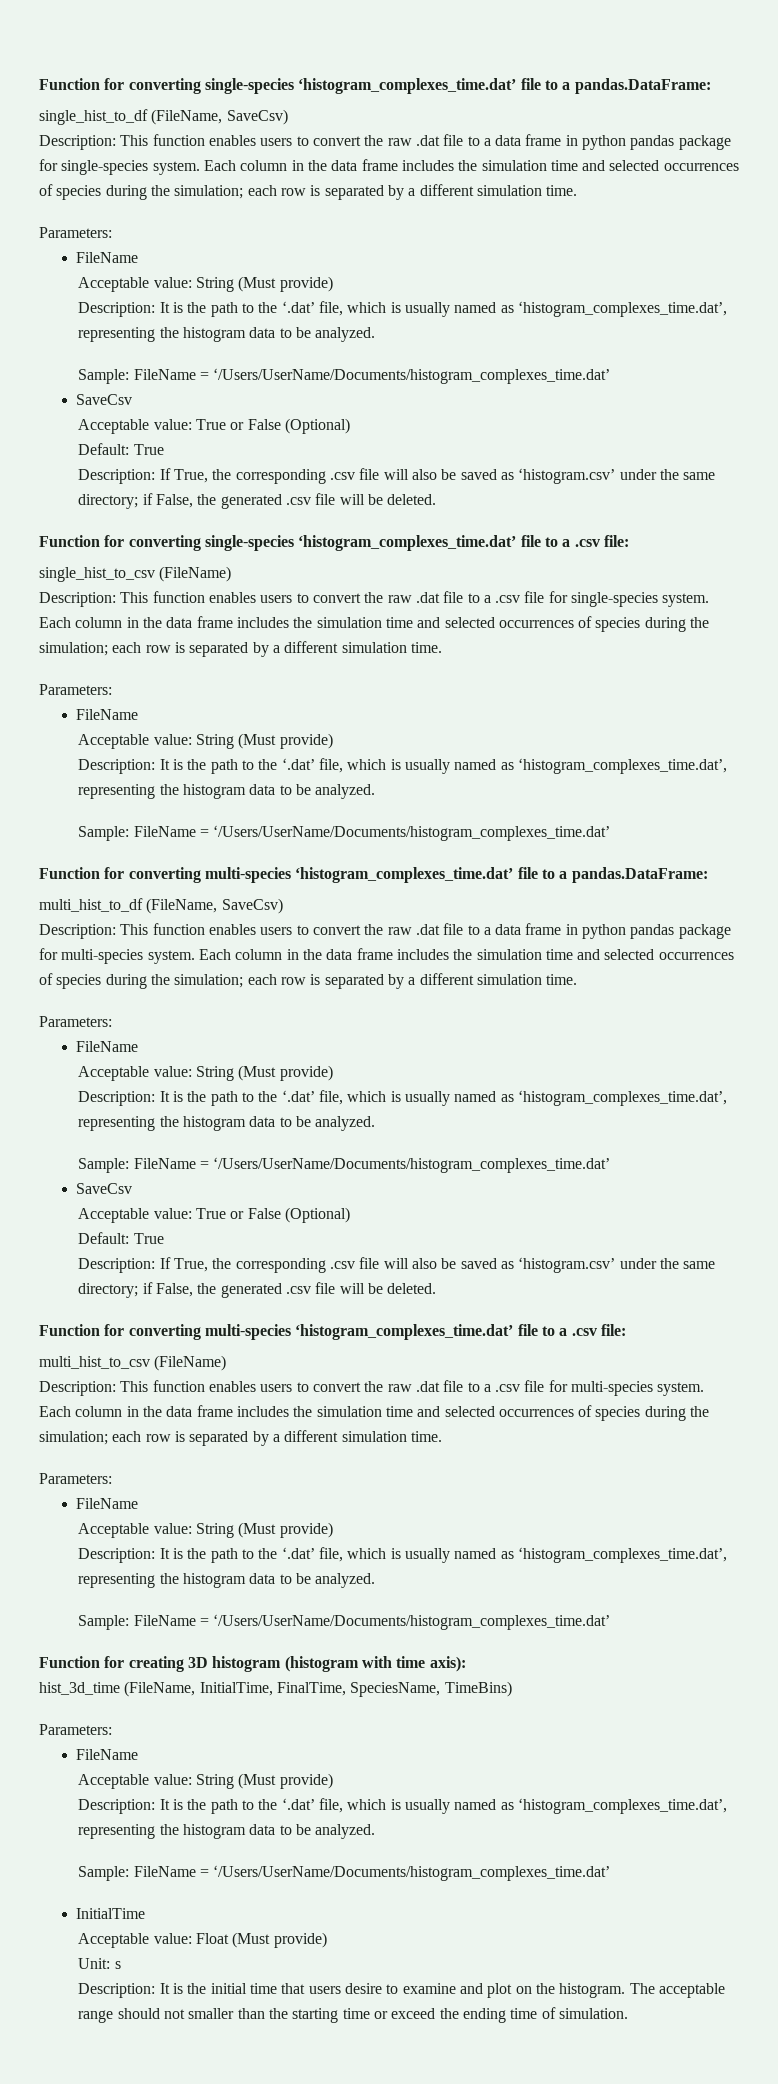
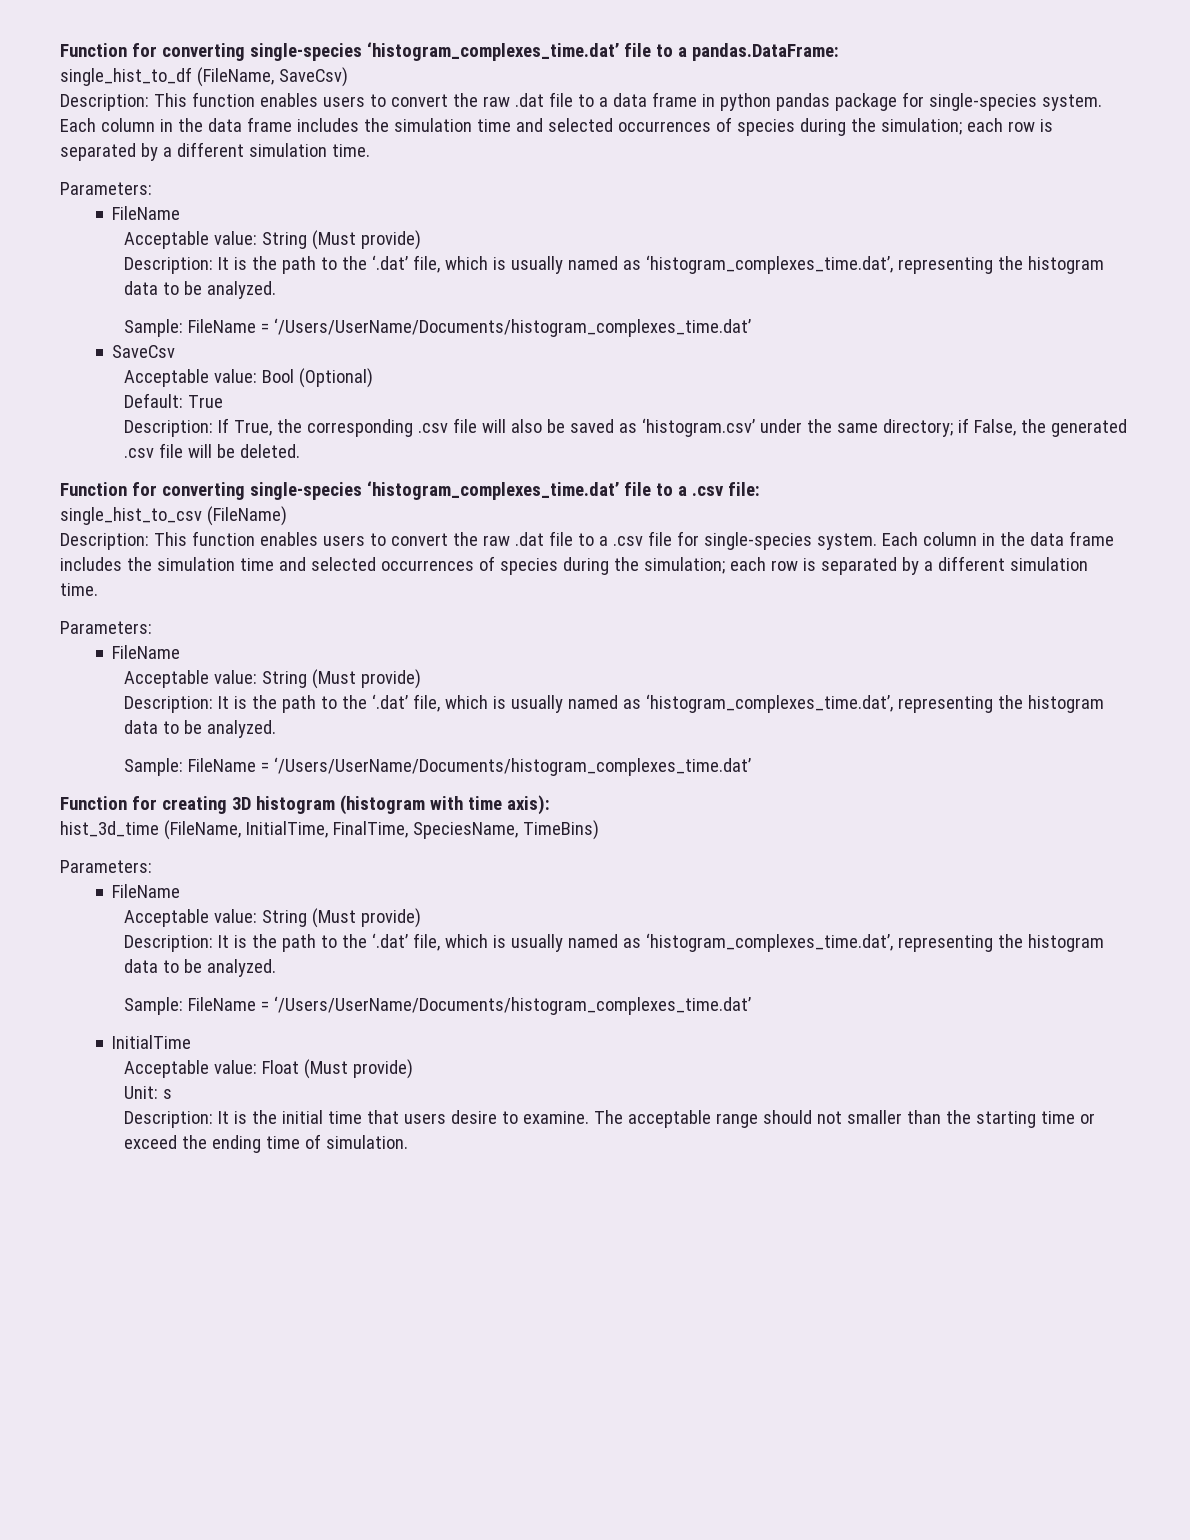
[196,419,281,430] True or False -> [262,369,295,383] Bool
[39,867,708,883] [39,898,283,914] [39,923,731,939] [39,948,734,964] [39,973,578,989] [39,1016,112,1027] [76,1041,139,1052] [78,1065,333,1081] [78,1090,727,1106] [78,1116,376,1131] [78,1157,611,1173] [76,1183,133,1194] [78,1207,351,1223] [78,1232,164,1244] [78,1257,716,1273] [78,1282,437,1298] [39,1324,626,1340] [39,1355,227,1371] [39,1380,705,1396] [39,1405,710,1421] [39,1430,442,1446] [39,1473,112,1484] [76,1498,139,1509] [78,1522,333,1538] [78,1547,727,1563] [78,1573,376,1588] [78,1614,611,1630] // Function for converting multi-species ‘histogram_complexes_time.dat’ file to a pandas.DataFrame: // multi_hist_to_df (FileName, SaveCsv) // Description: This function enables users to convert the raw .dat file to a data frame in python pandas package for multi-species system. Each column in the data frame includes the simulation time and selected occurrences of species during the simulation; each row is separated by a different simulation time. // Parameters: // FileName // Acceptable value: String (Must provide) // Description: It is the path to the ‘.dat’ file, which is usually named as ‘histogram_complexes_time.dat’, representing the histogram data to be analyzed. // Sample: FileName = ‘/Users/UserName/Documents/histogram_complexes_time.dat’ // SaveCsv // Acceptable value: True or False (Optional) // Default: True // Description: If True, the corresponding .csv file will also be saved as ‘histogram.csv’ under the same directory; if False, the generated .csv file will be deleted. // Function for converting multi-species ‘histogram_complexes_time.dat’ file to a .csv file: // multi_hist_to_csv (FileName) // Description: This function enables users to convert the raw .dat file to a .csv file for multi-species system. Each column in the data frame includes the simulation time and selected occurrences of species during the simulation; each row is separated by a different simulation time. // Parameters: // FileName // Acceptable value: String (Must provide) // Description: It is the path to the ‘.dat’ file, which is usually named as ‘histogram_complexes_time.dat’, representing the histogram data to be analyzed. // Sample: FileName = ‘/Users/UserName/Documents/histogram_complexes_time.dat’ -> (752, 766) none
[402,1983,626,1998] examine and plot on the histogram. -> [523,1111,590,1124] examine.

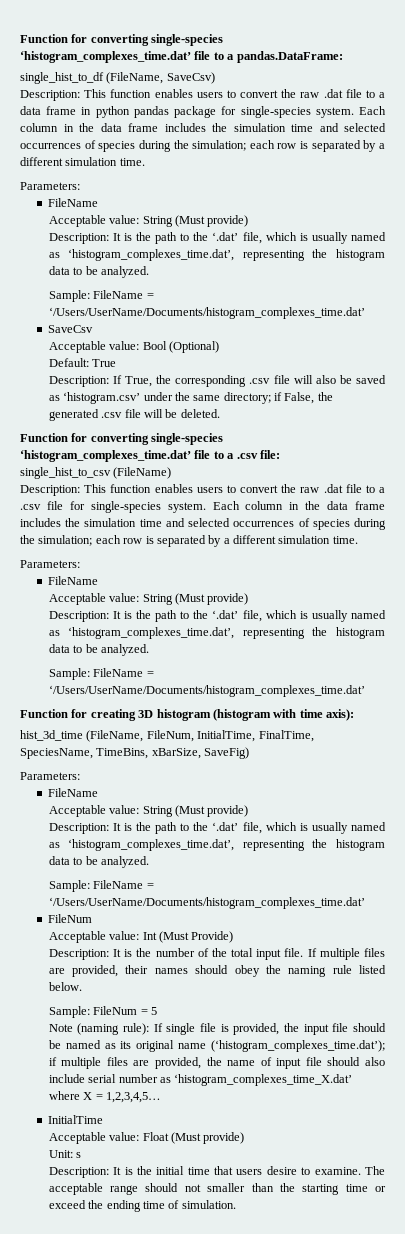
(241, 830) none -> [146,730,194,742] FileNum,
[522,820,599,840] TimeBins) -> [96,747,250,759] TimeBins, xBarSize, SaveFig)
(752, 1005) none -> [48,914,93,923] [48,931,234,943] [48,948,385,960] [48,965,386,977] [48,982,82,991] [48,1006,157,1018] [48,1023,386,1035] [48,1040,385,1052] [48,1057,385,1069] [48,1074,353,1086] [48,1091,161,1103] // FileNum // Acceptable value: Int (Must Provide) // Description: It is the number of the total input file. If multiple files are provided, their names should obey the naming rule listed below. // Sample: FileNum = 5 // Note (naming rule): If single file is provided, the input file should be named as its original name (‘histogram_complexes_time.dat’); if multiple files are provided, the name of input file should also include serial number as ‘histogram_complexes_time_X.dat’ where X = 1,2,3,4,5…

